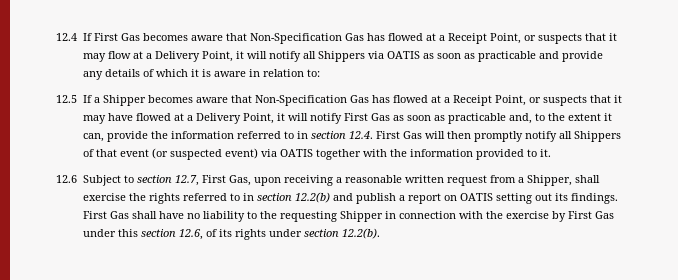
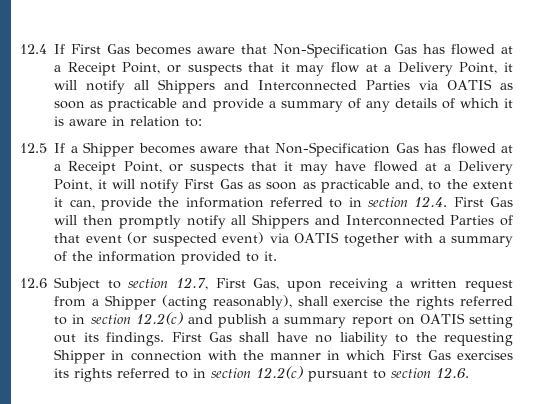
(365, 56) none -> [224,80,411,91] and Interconnected Parties
(603, 56) none -> [268,98,361,112] a summary of
(621, 136) none -> [314,215,495,226] and Interconnected Parties
(387, 153) none -> [438,236,513,247] [54,251,68,262] a summary of
[344,175,402,183] reasonable -> (403, 284) none
[526,175,572,186] Shipper, -> [104,295,292,310] Shipper (acting reasonably),
[294,192,330,203] 12.2(b) -> [135,312,183,325] 12.2(c)
(405, 198) none -> [284,317,347,328] summary
[505,211,614,222] [82,228,380,240] exercise by First Gas under this section 12.6, of its rights under section 12.2(b). -> [270,350,513,360] [54,366,470,382] manner in which First Gas exercises its rights referred to in section 12.2(c) pursuant to section 12.6.

